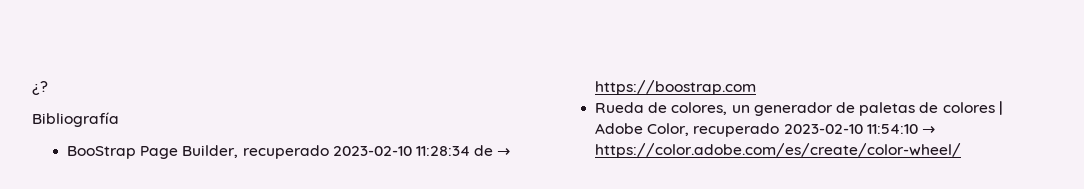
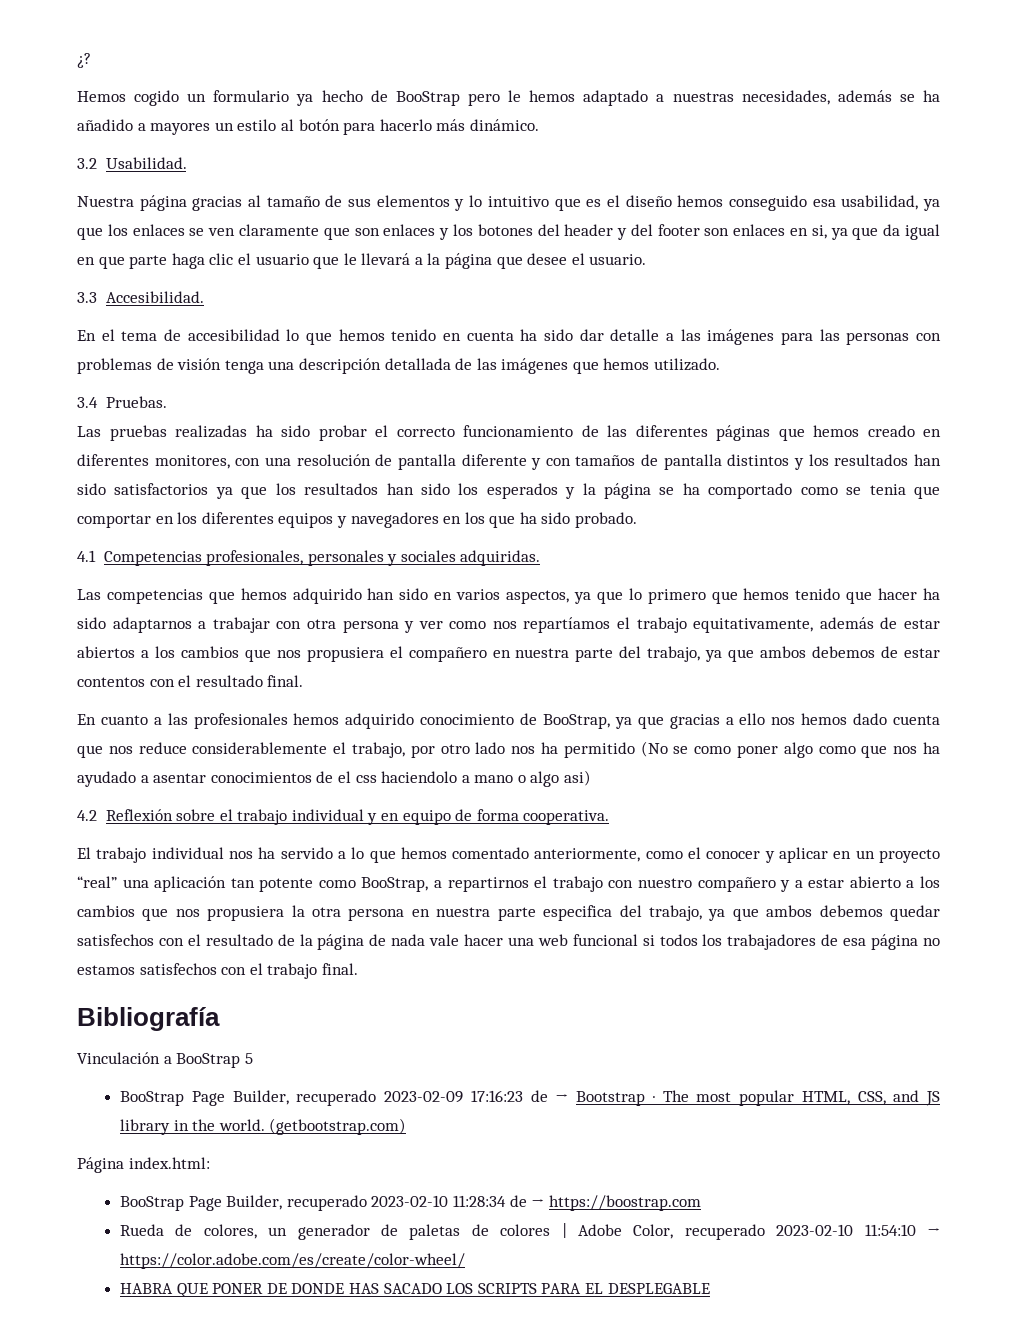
[32,112,119,127] Bibliografía -> [77,90,941,106] [77,119,539,135] [77,157,187,169] [77,195,941,211] [77,224,940,240] [77,253,647,269] [77,291,204,303] [77,329,941,345] [77,358,721,374] [77,396,167,408] [77,425,941,441] [77,454,941,470] [77,483,941,499] [77,512,638,528] [77,550,541,566] [77,588,941,604] [77,617,940,633] [77,646,940,662] [77,675,304,687] [77,713,941,729] [77,741,940,758] [77,770,592,787] [77,809,610,825] [77,847,940,863] [77,876,940,892] [77,905,940,921] [77,934,941,950] [77,963,358,979] [77,1007,220,1031] [77,1052,253,1068] [120,1090,940,1106] [120,1118,407,1135] [77,1157,210,1173] Hemos cogido un formulario ya hecho de BooStrap pero le hemos adaptado a nuestras necesidades, además se ha añadido a mayores un estilo al botón para hacerlo más dinámico. // 3.2 Usabilidad. // Nuestra página gracias al tamaño de sus elementos y lo intuitivo que es el diseño hemos conseguido esa usabilidad, ya que los enlaces se ven claramente que son enlaces y los botones del header y del footer son enlaces en si, ya que da igual en que parte haga clic el usuario que le llevará a la página que desee el usuario. // 3.3 Accesibilidad. // En el tema de accesibilidad lo que hemos tenido en cuenta ha sido dar detalle a las imágenes para las personas con problemas de visión tenga una descripción detallada de las imágenes que hemos utilizado. // 3.4 Pruebas. // Las pruebas realizadas ha sido probar el correcto funcionamiento de las diferentes páginas que hemos creado en diferentes monitores, con una resolución de pantalla diferente y con tamaños de pantalla distintos y los resultados han sido satisfactorios ya que los resultados han sido los esperados y la página se ha comportado como se tenia que comportar en los diferentes equipos y navegadores en los que ha sido probado. // 4.1 Competencias profesionales, personales y sociales adquiridas. // Las competencias que hemos adquirido han sido en varios aspectos, ya que lo primero que hemos tenido que hacer ha sido adaptarnos a trabajar con otra persona y ver como nos repartíamos el trabajo equitativamente, además de estar abiertos a los cambios que nos propusiera el compañero en nuestra parte del trabajo, ya que ambos debemos de estar contentos con el resultado final. // En cuanto a las profesionales hemos adquirido conocimiento de BooStrap, ya que gracias a ello nos hemos dado cuenta que nos reduce considerablemente el trabajo, por otro lado nos ha permitido (No se como poner algo como que nos ha ayudado a asentar conocimientos de el css haciendolo a mano o algo asi) // 4.2 Reflexión sobre el trabajo individual y en equipo de forma cooperativa. // El trabajo individual nos ha servido a lo que hemos comentado anteriormente, como el conocer y aplicar en un proyecto “real” una aplicación tan potente como BooStrap, a repartirnos el trabajo con nuestro compañero y a estar abierto a los cambios que nos propusiera la otra persona en nuestra parte especifica del trabajo, ya que ambos debemos quedar satisfechos con el resultado de la página de nada vale hacer una web funcional si todos los trabajadores de esa página no estamos satisfechos con el trabajo final. // Bibliografía // Vinculación a BooStrap 5 // BooStrap Page Builder, recuperado 2023-02-09 17:16:23 de → Bootstrap · The most popular HTML, CSS, and JS library in the world. (getbootstrap.com) // Página index.html:
(962, 150) none -> [120,1283,710,1297] // HABRA QUE PONER DE DONDE HAS SACADO LOS SCRIPTS PARA EL DESPLEGABLE

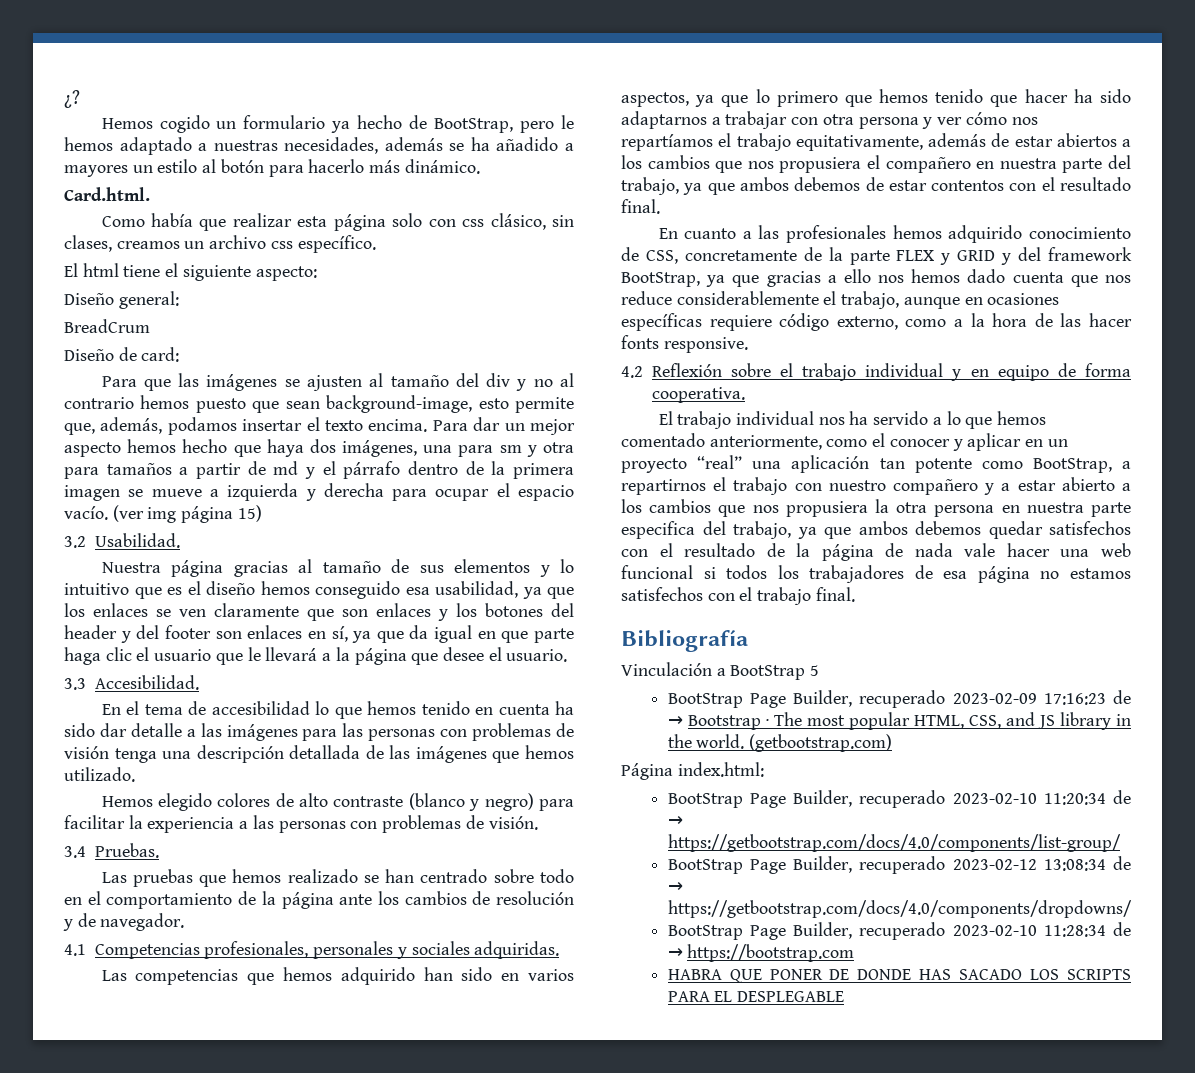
[395,91,460,106] BooStrap -> [434,118,514,133] BootStrap,
(539, 125) none -> [64,187,150,201] [101,213,574,231] [64,235,376,253] [64,263,317,281] [64,291,179,309] [64,319,150,333] [64,347,180,362] [101,373,574,391] [64,395,574,413] [64,417,575,435] [64,439,574,457] [64,461,574,479] [64,483,574,501] [64,505,262,523] // Card.html. // Como había que realizar esta página solo con css clásico, sin clases, creamos un archivo css específico. // El html tiene el siguiente aspecto: // Diseño general: // BreadCrum // Diseño de card: // Para que las imágenes se ajusten al tamaño del div y no al contrario hemos puesto que sean background-image, esto permite que, además, podamos insertar el texto encima. Para dar un mejor aspecto hemos hecho que haya dos imágenes, una para sm y otra para tamaños a partir de md y el párrafo dentro de la primera imagen se mueve a izquierda y derecha para ocupar el espacio vacío. (ver img página 15)
[811,225,827,239] si, -> [331,626,348,642] sí,
[77,396,167,408] [77,425,941,441] [77,454,941,470] [77,483,941,499] [77,512,638,528] 3.4 Pruebas. // Las pruebas realizadas ha sido probar el correcto funcionamiento de las diferentes páginas que hemos creado en diferentes monitores, con una resolución de pantalla diferente y con tamaños de pantalla distintos y los resultados han sido satisfactorios ya que los resultados han sido los esperados y la página se ha comportado como se tenia que comportar en los diferentes equipos y navegadores en los que ha sido probado. -> [101,793,574,811] [64,815,538,833] [64,843,159,858] [101,869,574,887] [64,891,574,909] [63,913,185,931] Hemos elegido colores de alto contraste (blanco y negro) para facilitar la experiencia a las personas con problemas de visión. // 3.4 Pruebas. // Las pruebas que hemos realizado se han centrado sobre todo en el comportamiento de la página ante los cambios de resolución y de navegador.
[449,621,487,629] como -> [965,112,1007,125] cómo
[543,714,611,729] BooStrap, -> [645,247,1132,265] [621,272,700,287] CSS, concretamente de la parte FLEX y GRID y del framework BootStrap,
[410,741,940,758] [77,770,592,787] por otro lado nos ha permitido (No se como poner algo como que nos ha ayudado a asentar conocimientos de el css haciendolo a mano o algo asi) -> [903,293,1060,309] [621,313,1132,331] [621,335,748,353] aunque en ocasiones específicas requiere código externo, como a la hora de las hacer fonts responsive.
[361,877,429,892] BooStrap, -> [1032,458,1112,473] BootStrap,
[176,1053,241,1068] BooStrap -> [730,665,806,680] BootStrap
[120,1091,185,1106] BooStrap -> [667,693,743,708] BootStrap
[120,1196,185,1211] BooStrap -> [667,790,1131,808] [667,816,683,826] [667,834,1121,852] [667,856,1131,874] [667,882,683,892] [667,900,1132,918] [667,925,743,940] BootStrap Page Builder, recuperado 2023-02-10 11:20:34 de → https://getbootstrap.com/docs/4.0/components/list-group/ // BootStrap Page Builder, recuperado 2023-02-12 13:08:34 de → https://getbootstrap.com/docs/4.0/components/dropdowns/ // BootStrap
[548,1195,701,1211] [120,1223,941,1240] [120,1253,466,1269] https://boostrap.com // Rueda de colores, un generador de paletas de colores | Adobe Color, recuperado 2023-02-10 11:54:10 → https://color.adobe.com/es/create/color-wheel/ -> [687,944,855,962] https://bootstrap.com

